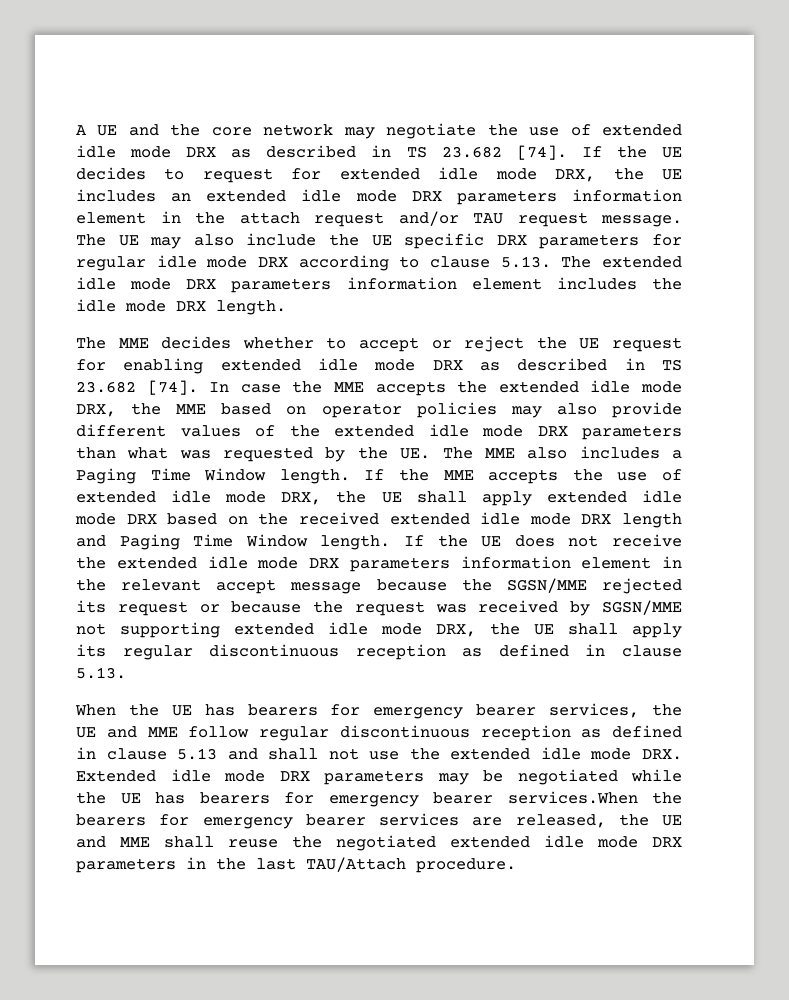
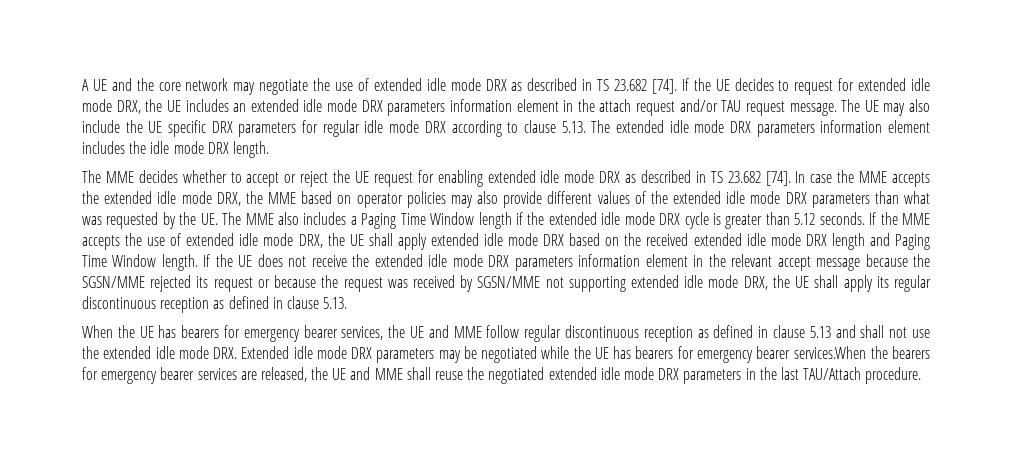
[279,469,350,484] length. -> [478,212,865,229] length if the extended idle mode DRX cycle is greater than 5.12 seconds.

